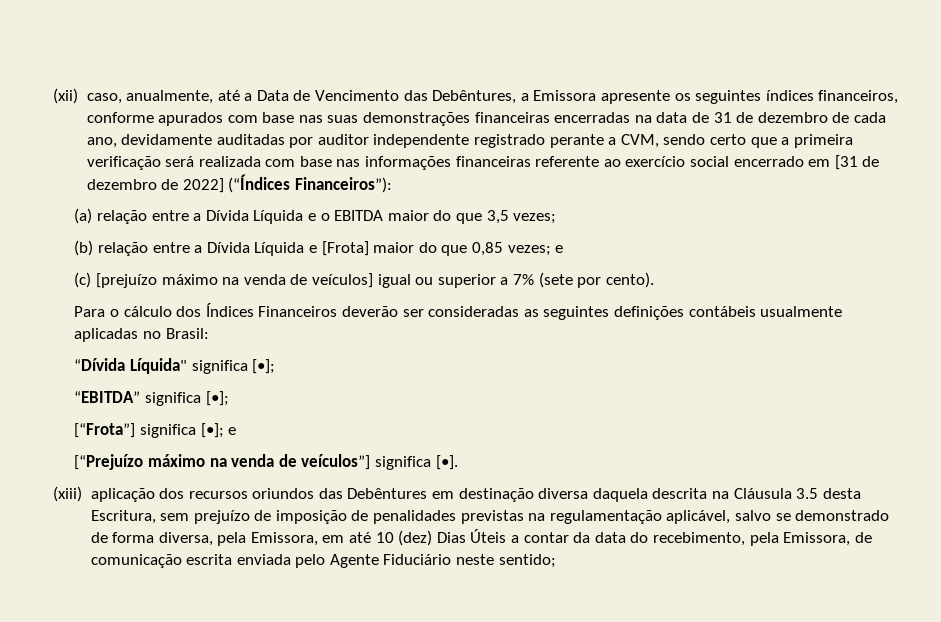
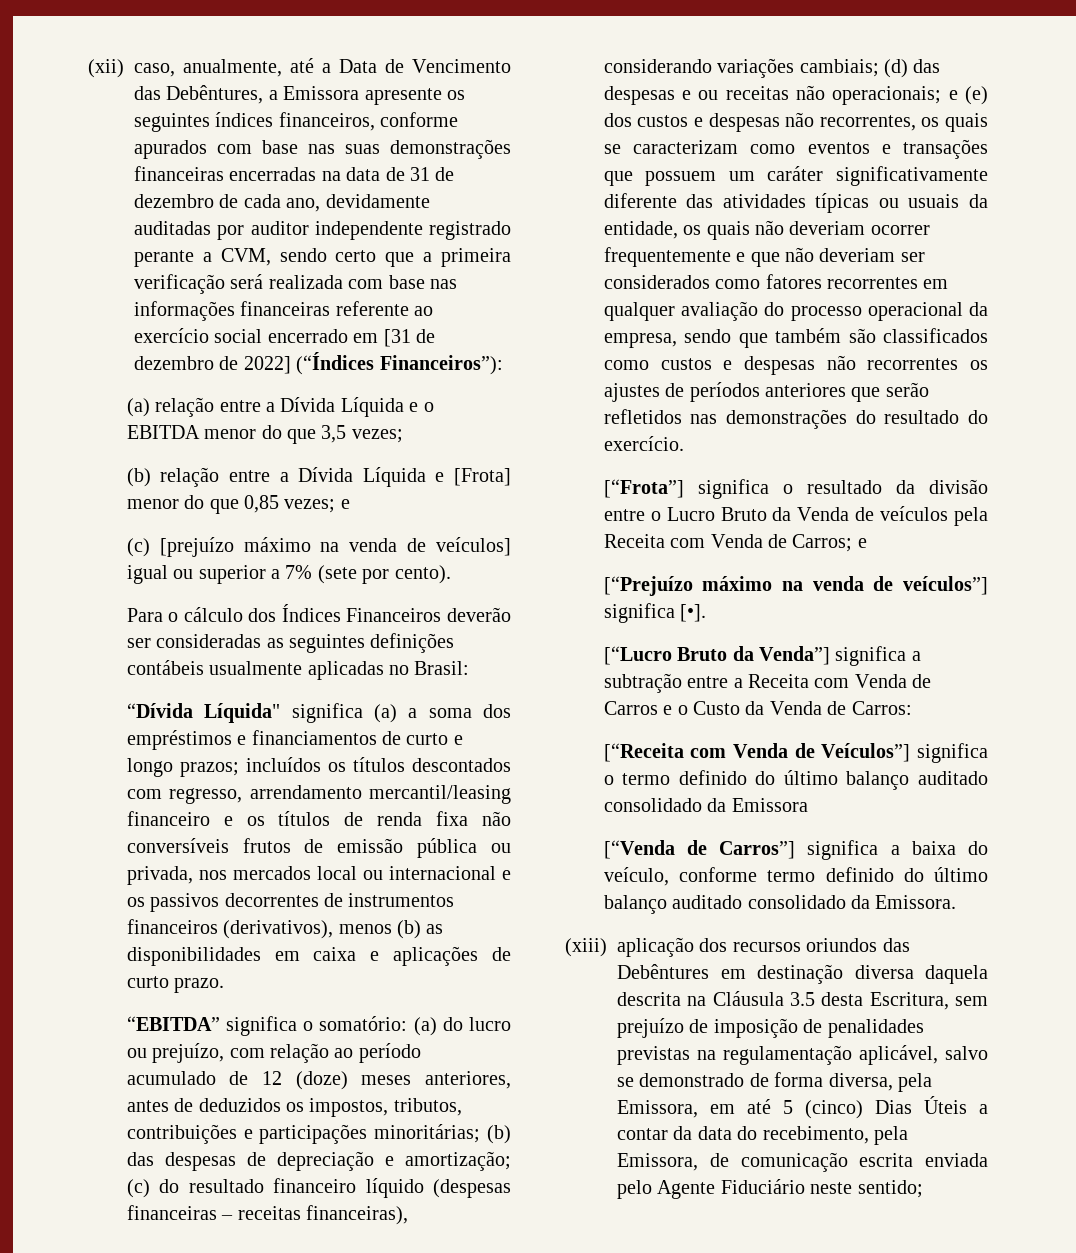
[387,210,429,221] maior -> [204,429,257,439] menor
[373,242,415,253] maior -> [126,499,179,509] menor
[252,359,276,374] [74,391,229,406] [74,423,224,438] [•]; // “EBITDA” significa [•]; // [“Frota”] significa [•]; -> [373,704,511,723] [126,730,463,750] [126,757,512,777] [126,785,511,804] [126,811,511,826] [126,838,511,858] [126,866,511,885] [126,893,455,912] [126,919,444,939] [126,946,512,966] [126,976,225,993] [126,1016,511,1036] [126,1043,421,1063] [126,1071,511,1090] [126,1098,462,1117] [126,1124,511,1144] [126,1151,512,1171] [126,1178,511,1198] [126,1205,409,1225] [603,58,941,78] [603,85,988,105] [603,112,988,132] [603,139,988,159] [603,166,988,186] [603,193,988,213] [603,220,930,240] [603,247,925,267] [603,274,949,289] [603,301,988,321] [603,328,988,348] [603,355,988,375] [603,382,929,402] [603,409,988,429] [603,436,684,451] [603,479,988,499] [603,506,988,526] [603,534,853,552] (a) a soma dos empréstimos e financiamentos de curto e longo prazos; incluídos os títulos descontados com regresso, arrendamento mercantil/leasing financeiro e os títulos de renda fixa não conversíveis frutos de emissão pública ou privada, nos mercados local ou internacional e os passivos decorrentes de instrumentos financeiros (derivativos), menos (b) as disponibilidades em caixa e aplicações de curto prazo. // “EBITDA” significa o somatório: (a) do lucro ou prejuízo, com relação ao período acumulado de 12 (doze) meses anteriores, antes de deduzidos os impostos, tributos, contribuições e participações minoritárias; (b) das despesas de depreciação e amortização; (c) do resultado financeiro líquido (despesas financeiras – receitas financeiras), considerando variações cambiais; (d) das despesas e ou receitas não operacionais; e (e) dos custos e despesas não recorrentes, os quais se caracterizam como eventos e transações que possuem um caráter significativamente diferente das atividades típicas ou usuais da entidade, os quais não deveriam ocorrer frequentemente e que não deveriam ser considerados como fatores recorrentes em qualquer avaliação do processo operacional da empresa, sendo que também são classificados como custos e despesas não recorrentes os ajustes de períodos anteriores que serão refletidos nas demonstrações do resultado do exercício. // [“Frota”] significa o resultado da divisão entre o Lucro Bruto da Venda de veículos pela Receita com Venda de Carros;
(458, 462) none -> [603,646,921,666] [603,673,932,693] [603,701,912,715] [603,743,988,763] [603,770,988,790] [603,798,808,812] [603,840,988,860] [603,867,988,886] [603,895,957,914] // [“Lucro Bruto da Venda”] significa a subtração entre a Receita com Venda de Carros e o Custo da Venda de Carros: // [“Receita com Venda de Veículos”] significa o termo definido do último balanço auditado consolidado da Emissora // [“Venda de Carros”] significa a baixa do veículo, conforme termo definido do último balanço auditado consolidado da Emissora.
[375,530,433,546] 10 (dez) -> [783,1100,863,1119] 5 (cinco)

